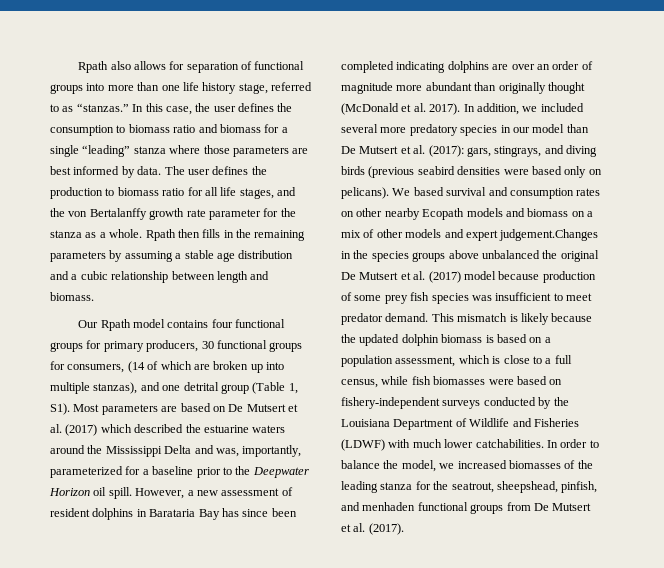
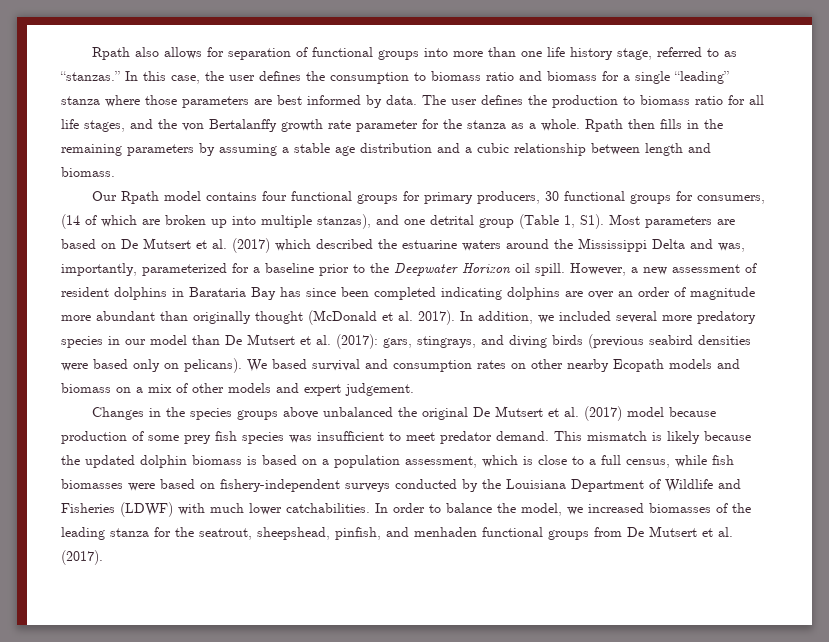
[499,229,599,241] judgement.Changes -> [345,383,414,396] [91,407,144,420] judgement. // Changes

